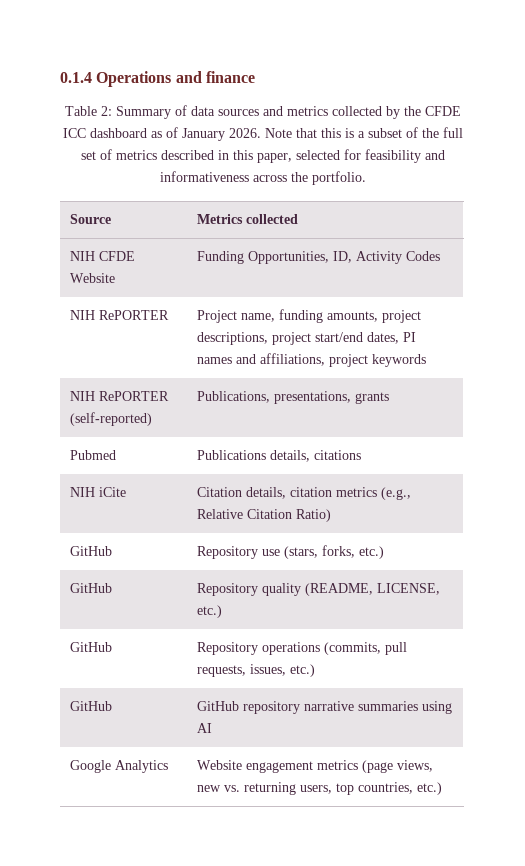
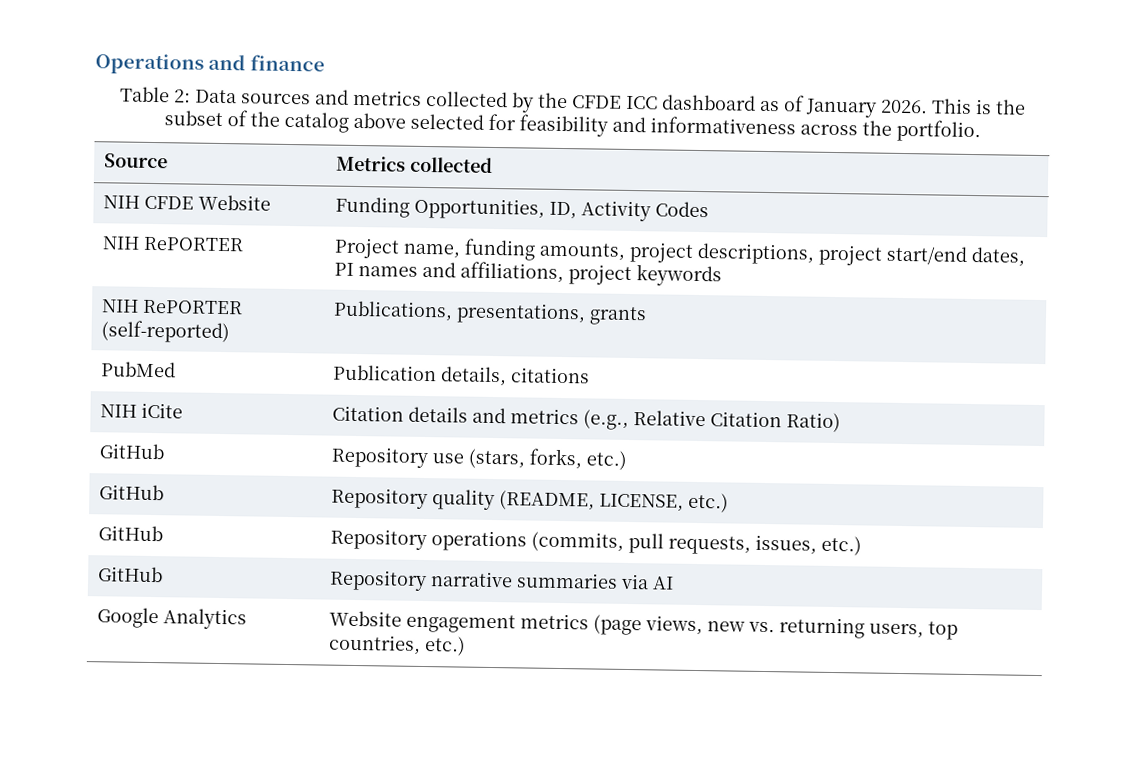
[60,72,92,83] 0.1.4 -> (95, 64) none
[115,105,215,119] Summary of data -> [195,89,237,104] Data
[264,127,463,138] [80,149,292,163] Note that this is a subset of the full set of metrics described in this paper, -> [931,98,1026,115] [163,110,406,133] This is the subset of the catalog above
[70,450,117,460] [197,450,267,460] Pubmed | Publications -> [100,361,176,378] [332,364,437,382] PubMed | Publication
[246,487,333,499] details, citation -> [407,406,506,424] details and
[197,701,301,714] GitHub repository -> [328,569,427,592] Repository
[422,701,453,714] using -> [619,573,649,590] via

